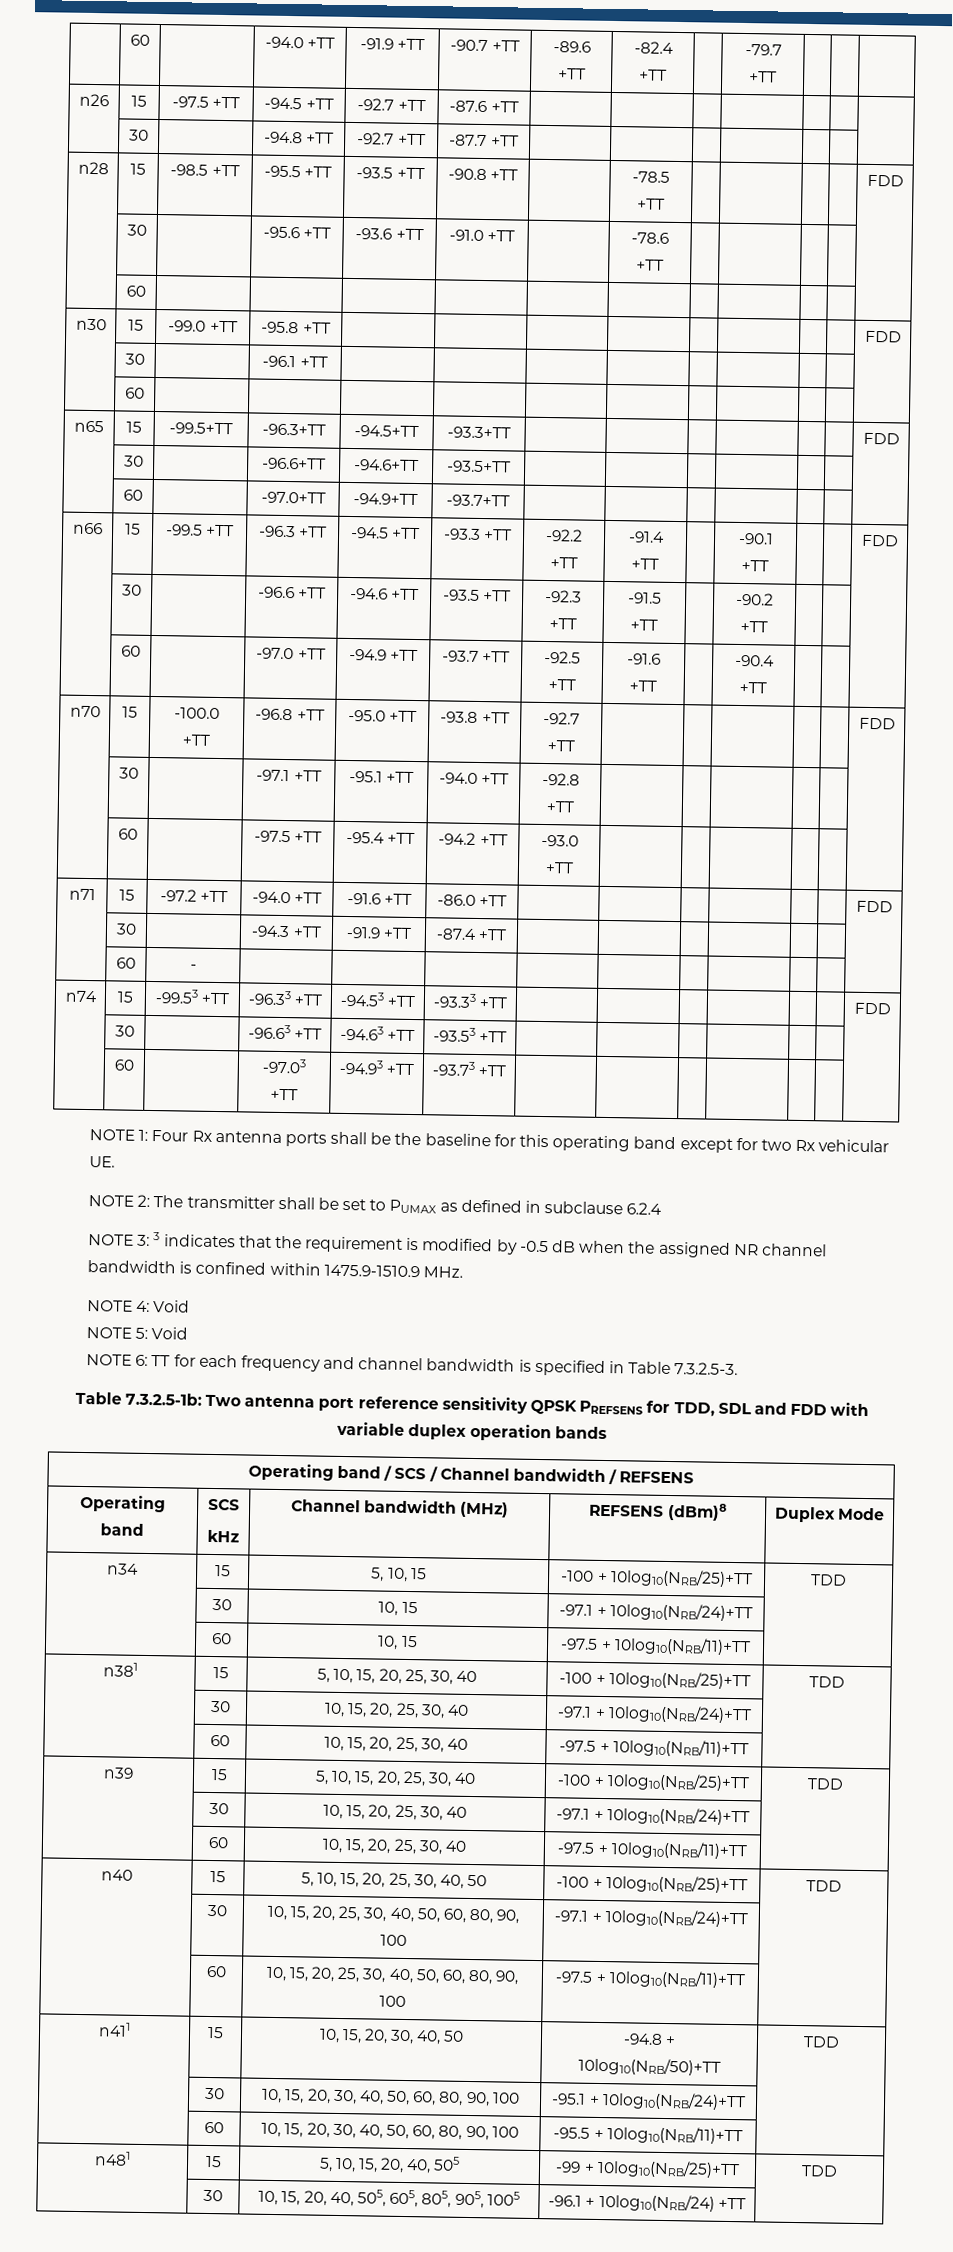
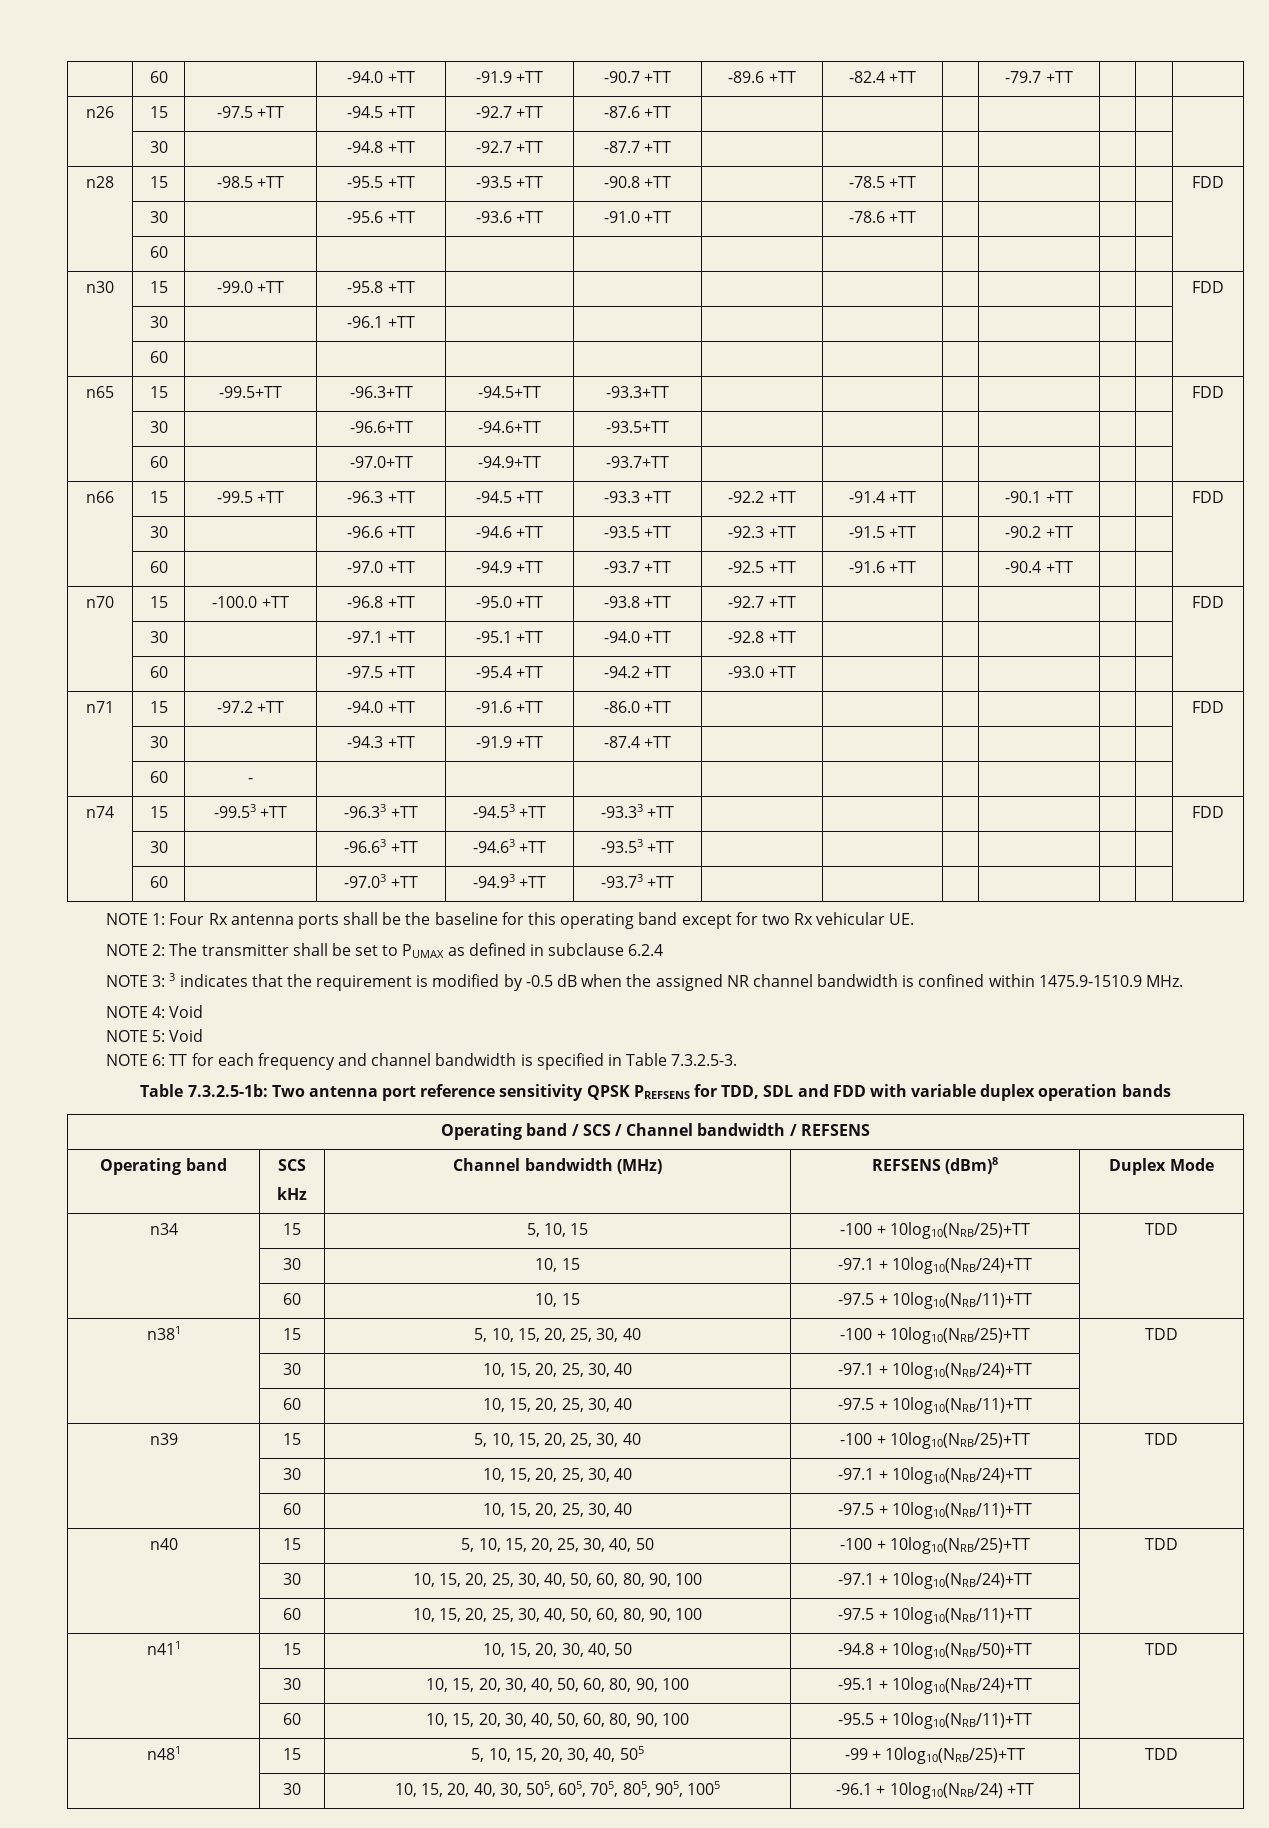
(405, 2165) none -> [567,1748,590,1762] 30,
(354, 2199) none -> [499,1783,522,1797] 30,
(419, 2198) none -> [590,1781,619,1797] 705,

